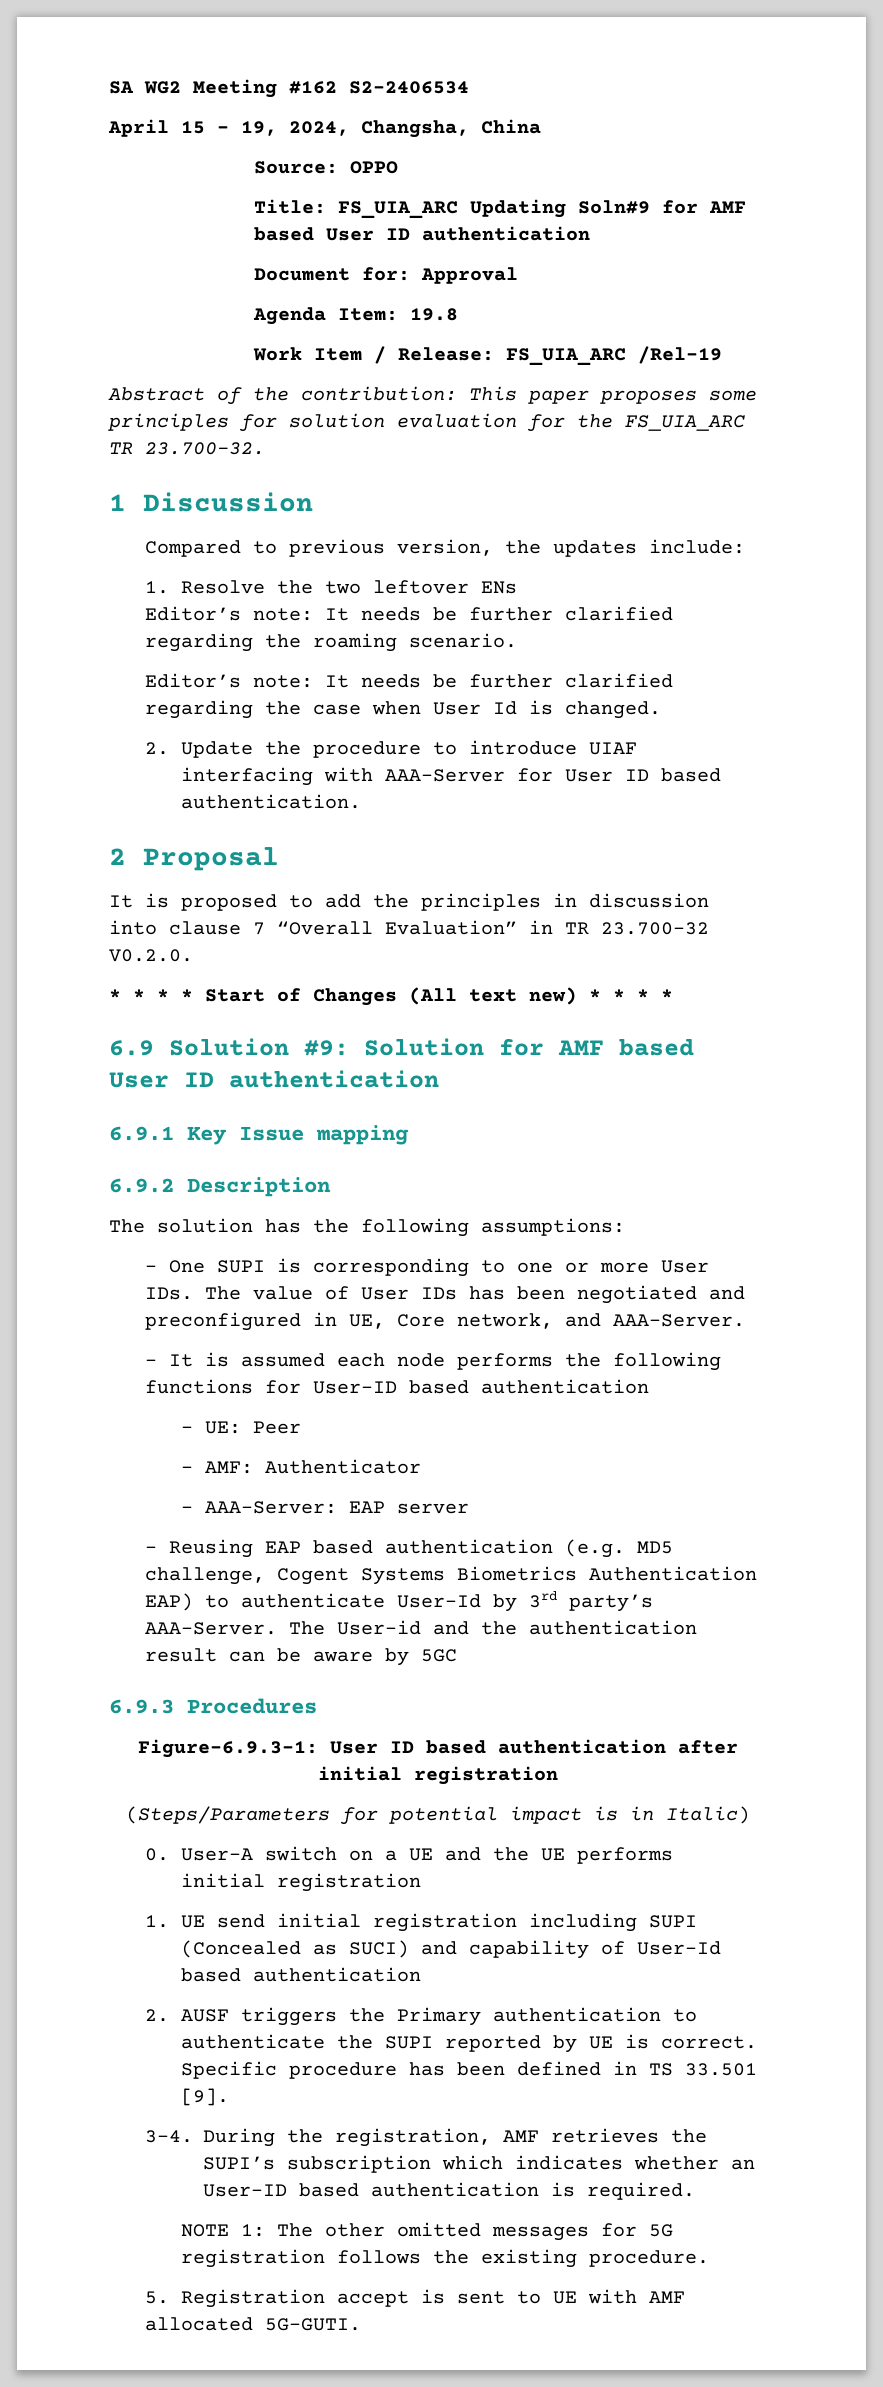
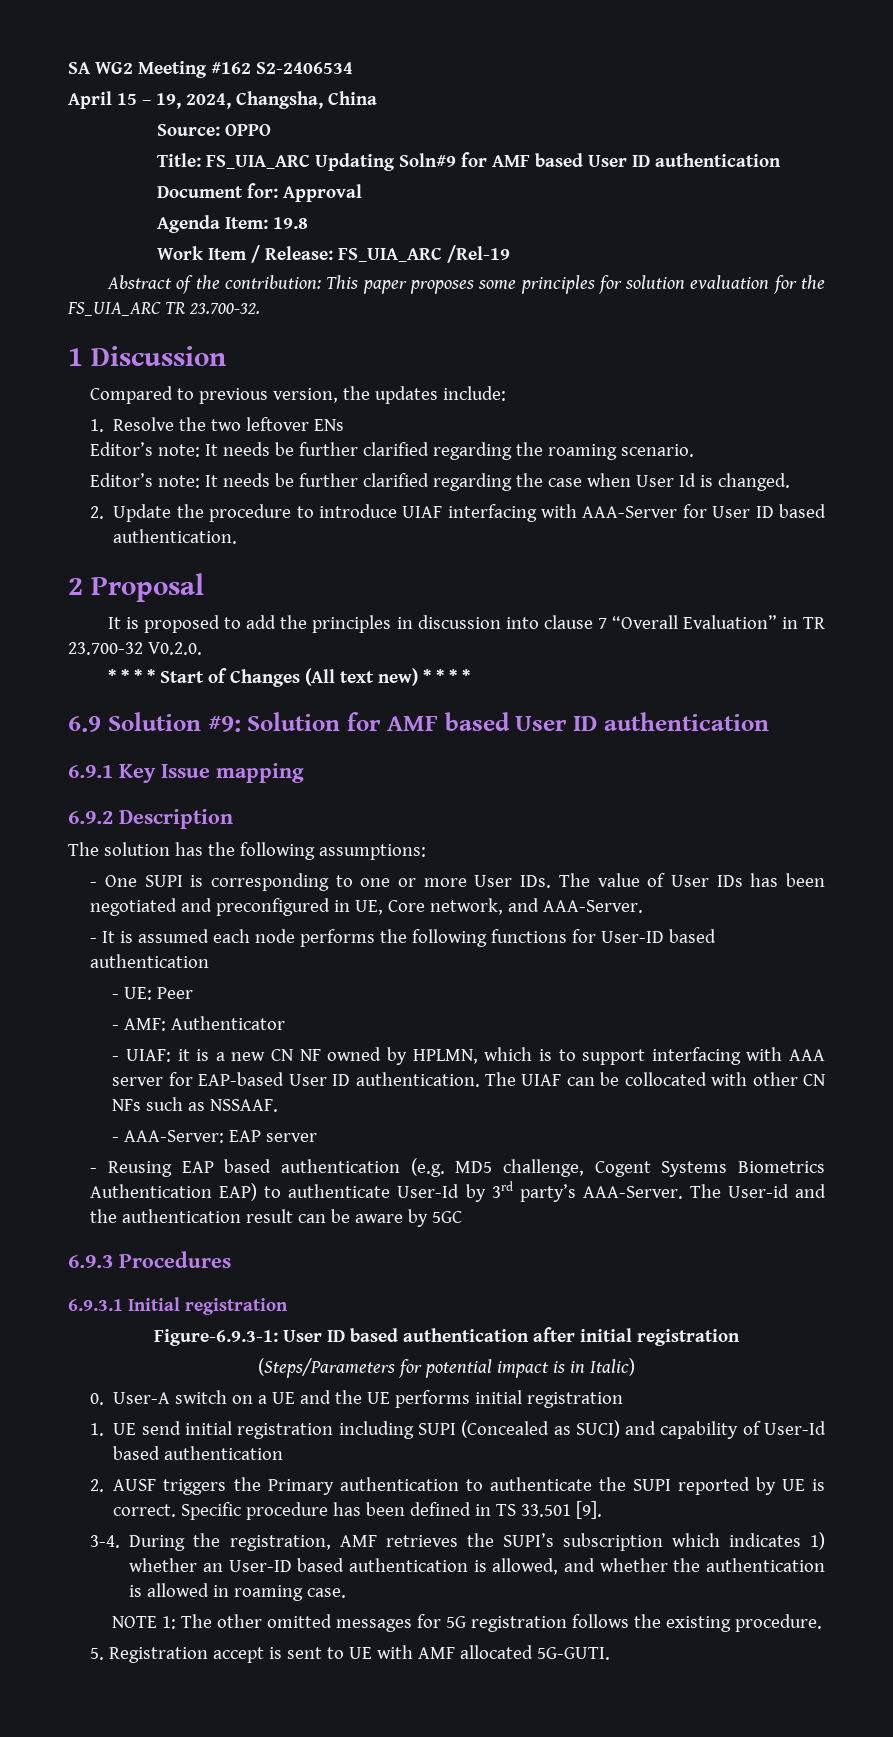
(422, 1466) none -> [112,1047,826,1065] [112,1072,825,1087] [112,1097,279,1112] // - UIAF: it is a new CN NF owned by HPLMN, which is to support interfacing with AAA server for EAP-based User ID authentication. The UIAF can be collocated with other CN NFs such as NSSAAF.
(317, 1706) none -> [68,1297,288,1315] // 6.9.3.1 Initial registration
(624, 2162) none -> [810,1532,825,1550] 1)
[587,2182,696,2200] required. -> [492,1558,826,1575] [129,1583,347,1601] allowed, and whether the authentication is allowed in roaming case.

